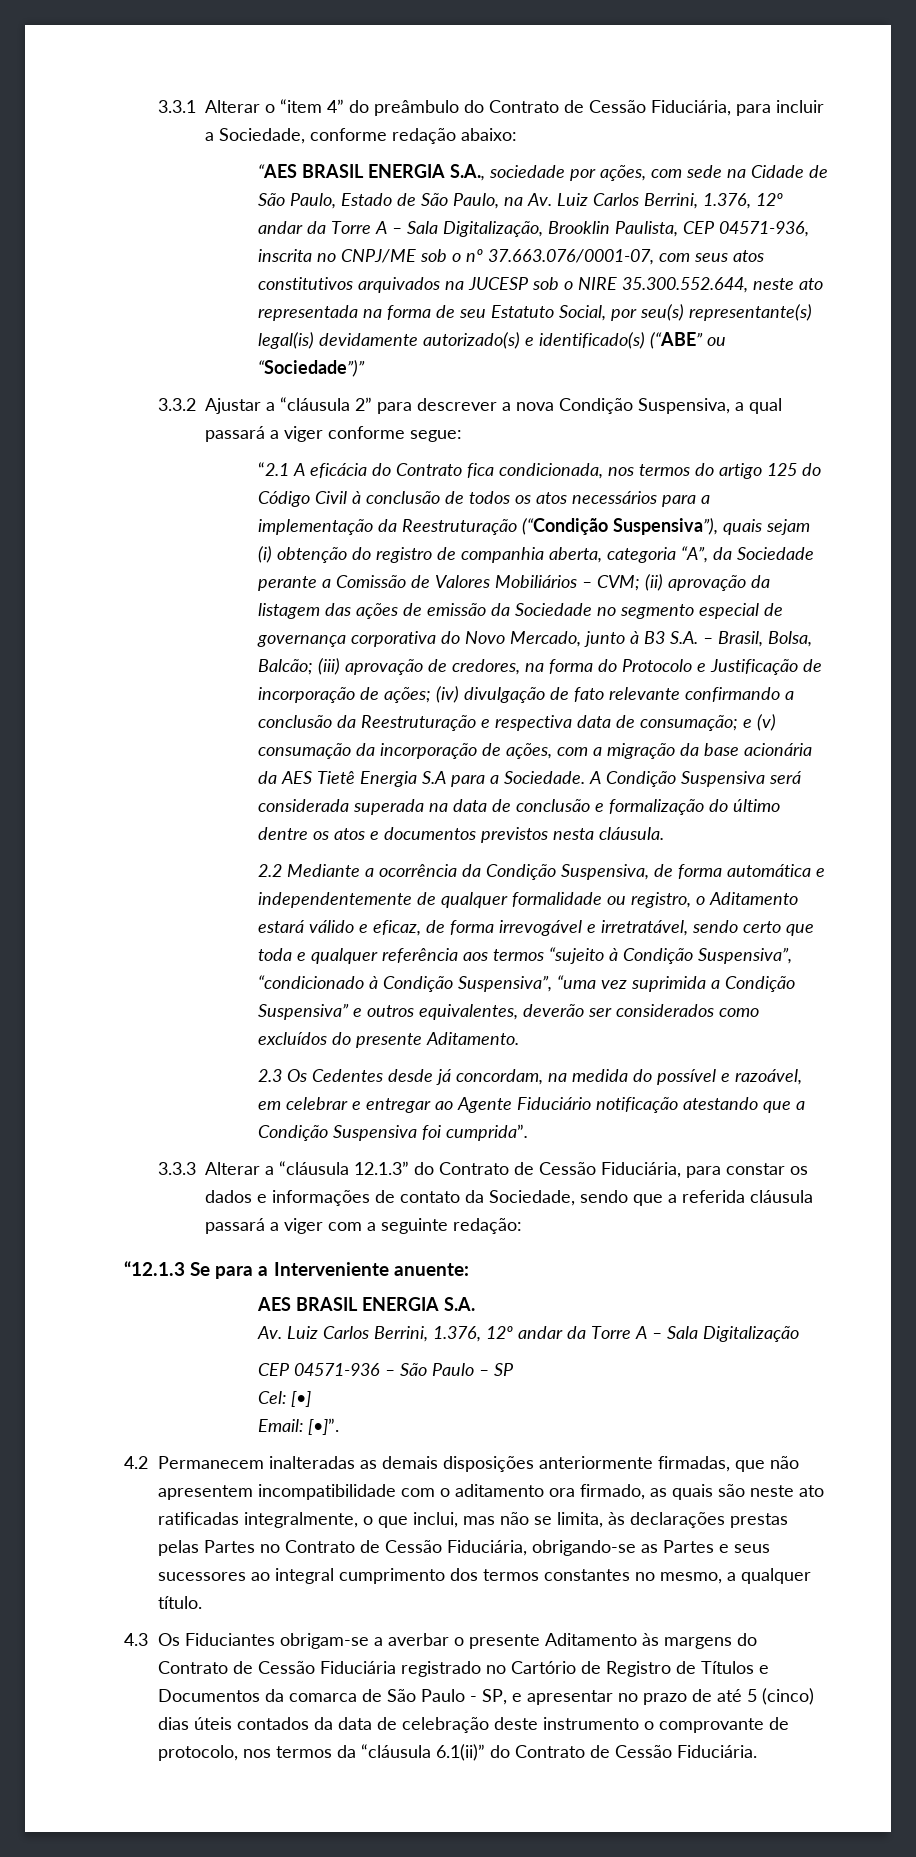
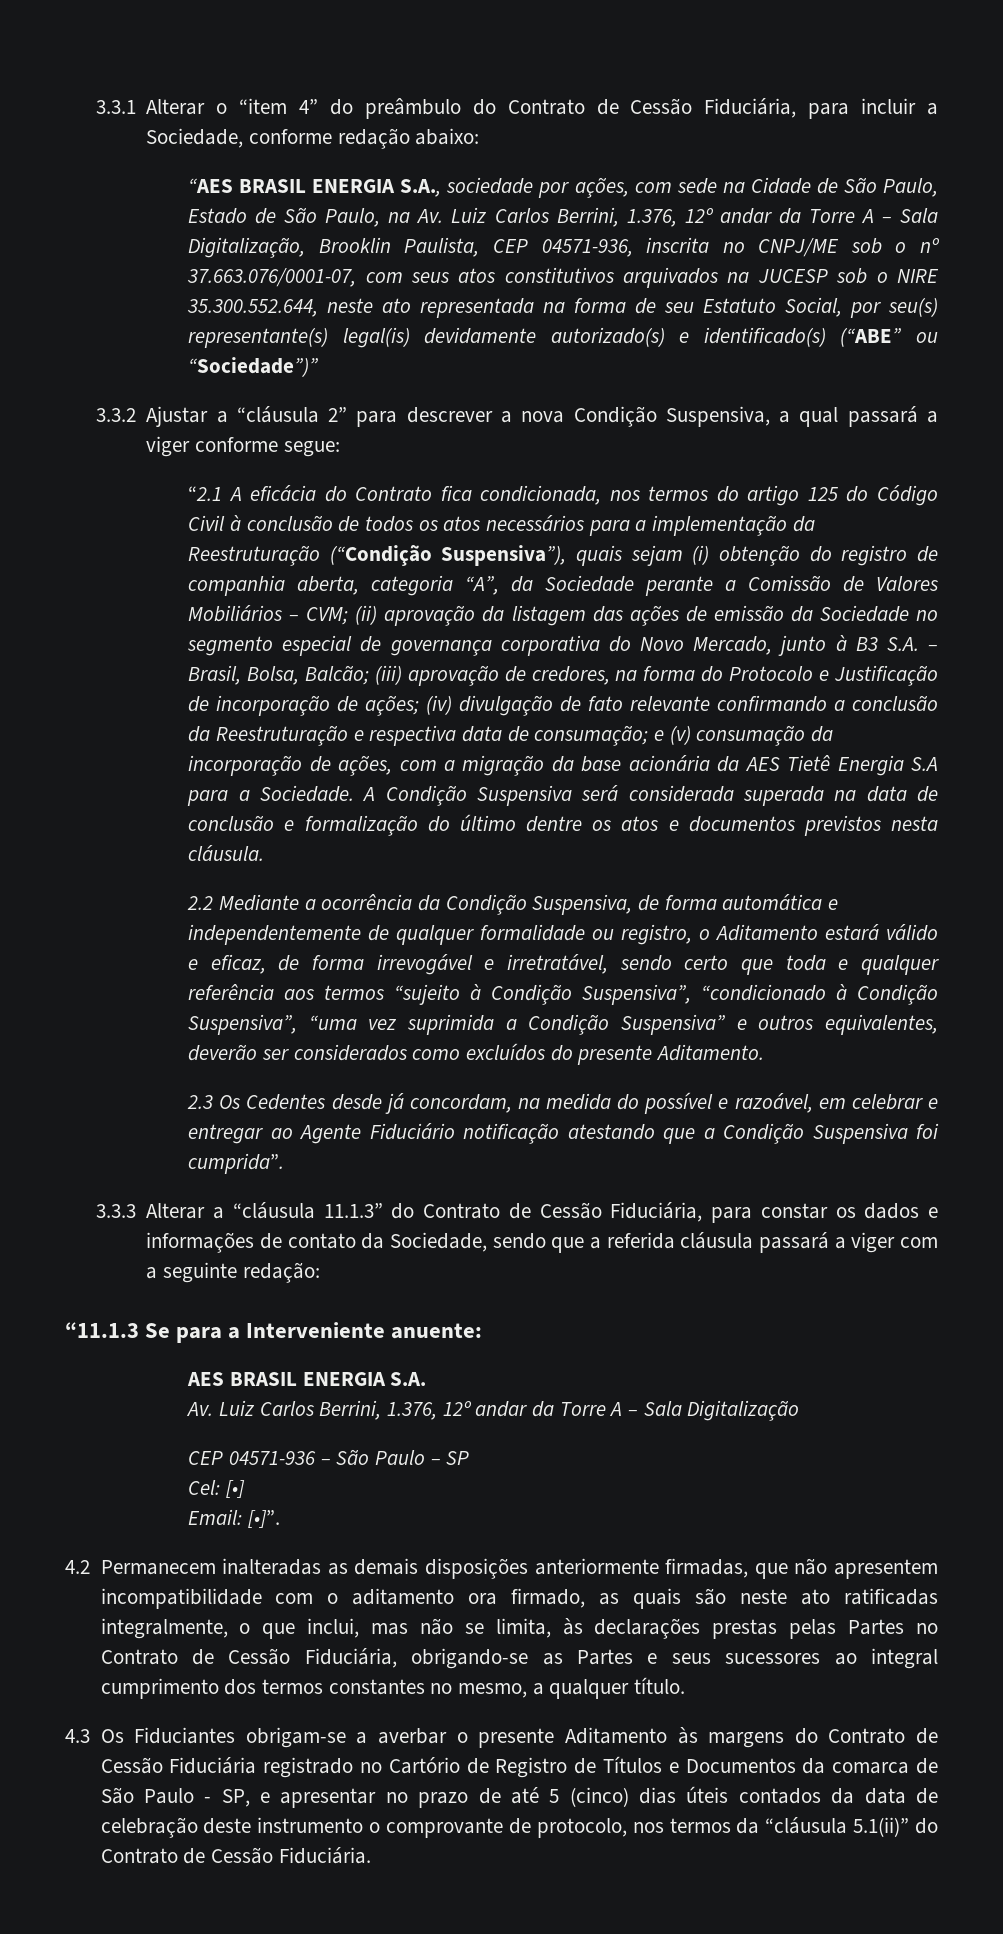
[353,1161,409,1175] 12.1.3” -> [323,1203,383,1218] 11.1.3”
[124,1261,185,1276] “12.1.3 -> [65,1322,139,1338] “11.1.3
[435,1744,485,1761] 6.1(ii)” -> [853,1817,910,1837] 5.1(ii)”

